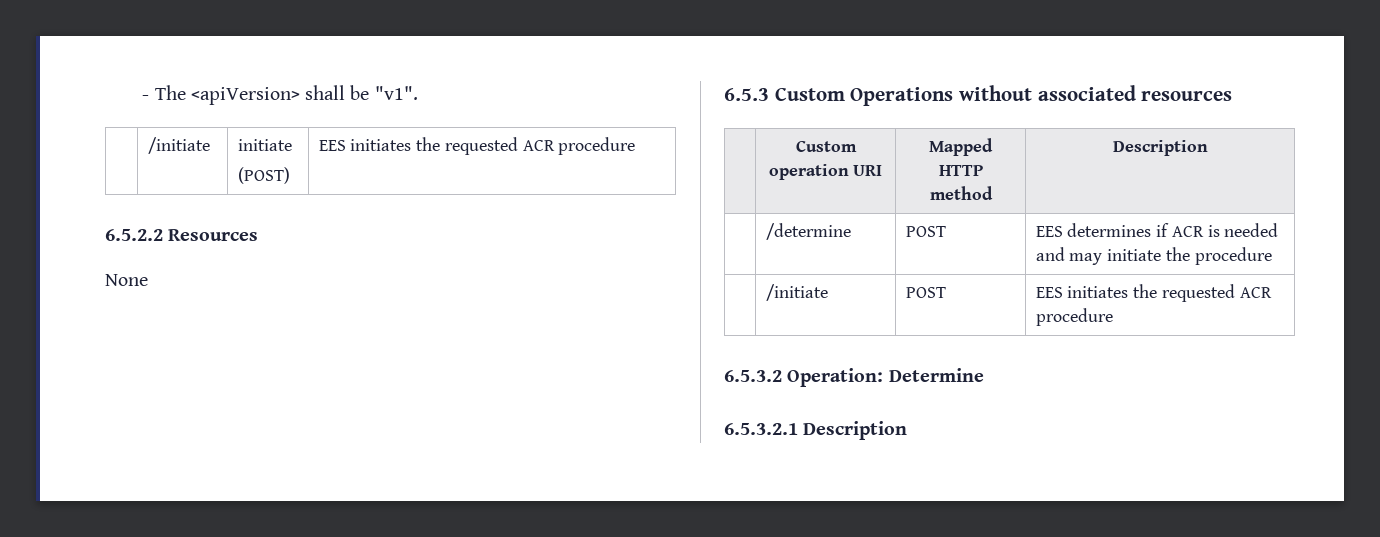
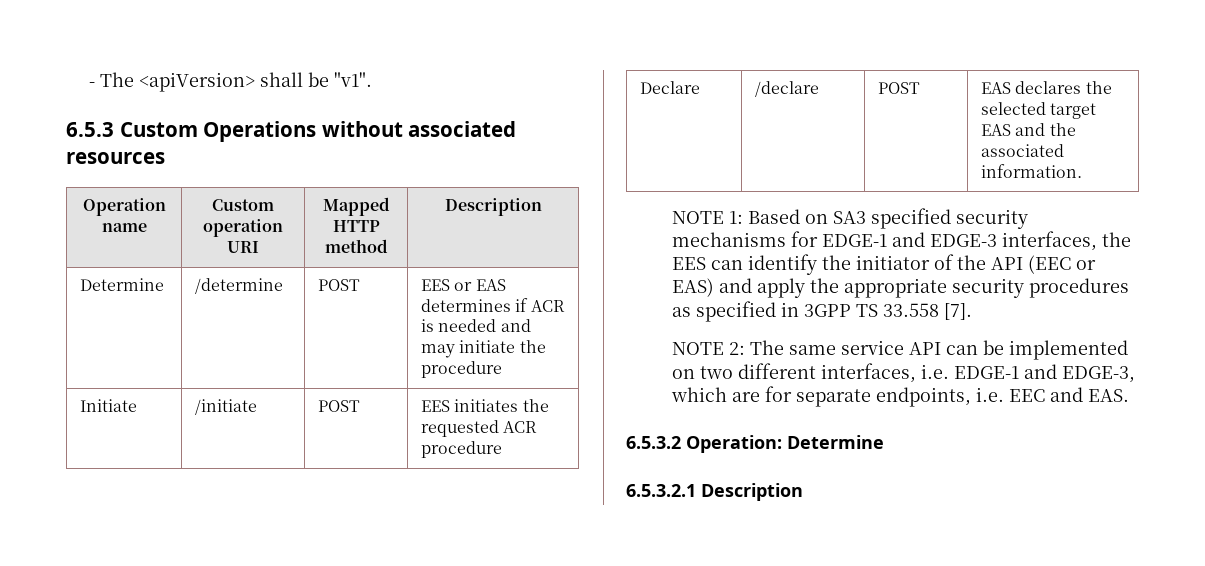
[147,137,210,154] [237,139,292,151] [237,167,290,184] [318,137,636,155] [105,229,259,241] [105,274,148,286] // | /initiate | initiate // (POST) | EES initiates the requested ACR procedure // 6.5.2.2 Resources // None -> (373, 79) none
(1233, 96) none -> [82,198,166,216] [101,223,147,232] Operation name
(1208, 148) none -> [80,278,165,291] Determine
(1063, 231) none -> [454,279,506,291] or EAS
(1272, 256) none -> [80,399,138,412] Initiate
(1113, 317) none -> [640,81,701,94] [755,81,820,97] [878,82,921,94] [981,81,1112,94] [981,102,1097,119] [981,123,1076,136] [981,144,1065,157] [981,164,1083,178] [672,208,1029,229] [672,231,1132,251] [672,254,1097,275] [672,278,1130,298] [672,301,973,322] [672,340,1129,360] [672,363,1136,383] [671,386,1130,407] // Declare | /declare | POST | EAS declares the selected target EAS and the associated information. // NOTE 1: Based on SA3 specified security mechanisms for EDGE-1 and EDGE-3 interfaces, the EES can identify the initiator of the API (EEC or EAS) and apply the appropriate security procedures as specified in 3GPP TS 33.558 [7]. // NOTE 2: The same service API can be implemented on two different interfaces, i.e. EDGE-1 and EDGE-3, which are for separate endpoints, i.e. EEC and EAS.

